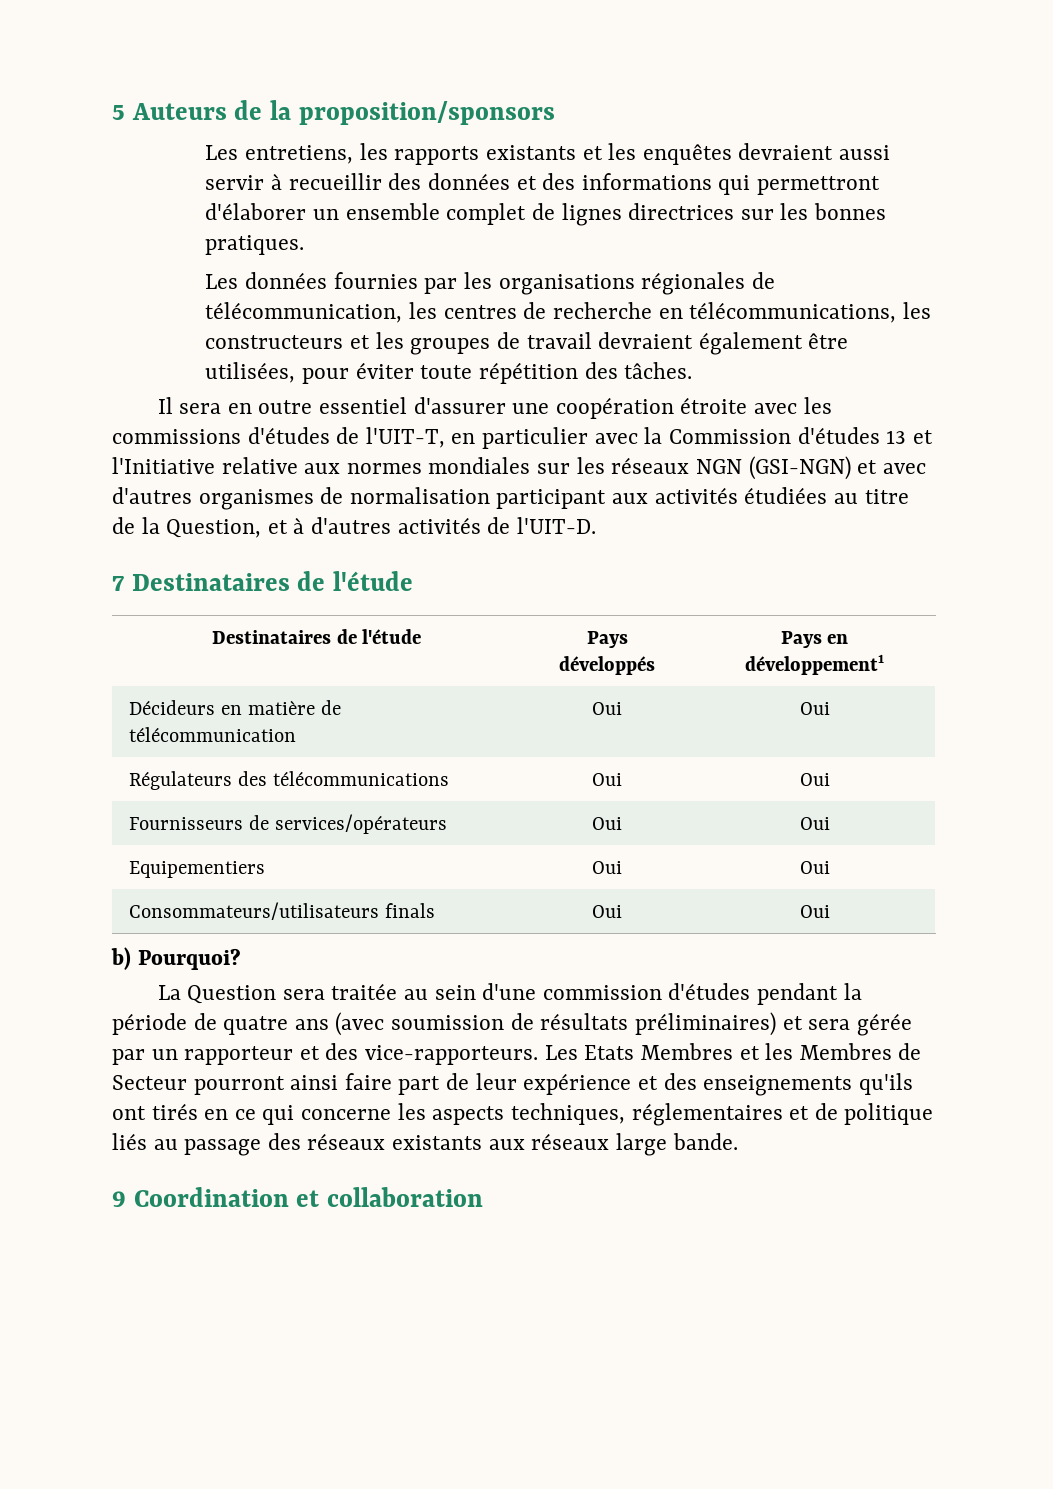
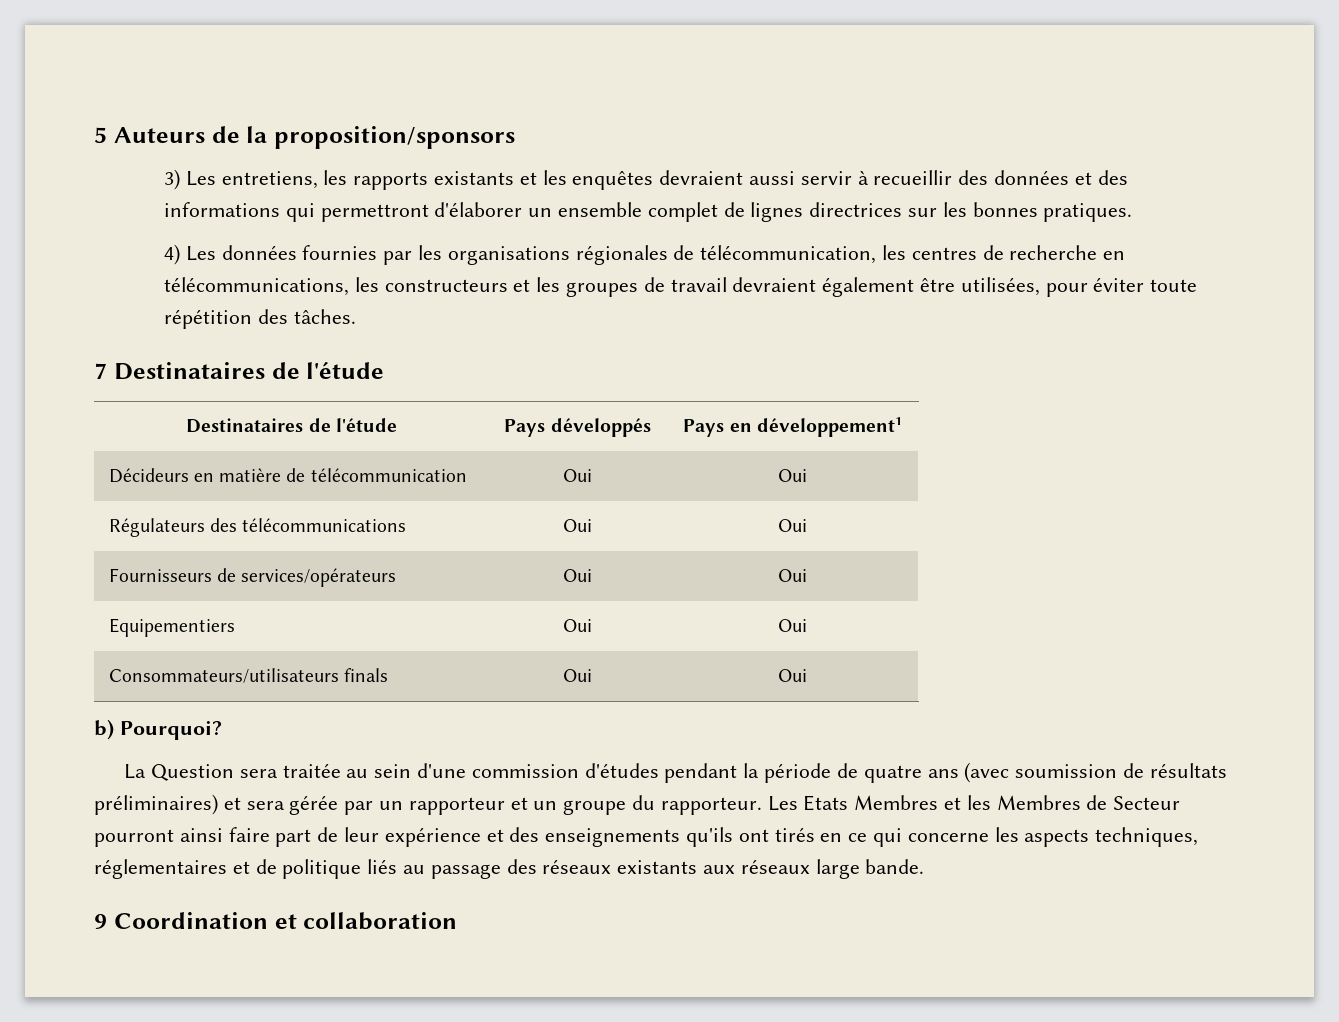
(555, 113) none -> [163,169,180,190] 3)
(305, 245) none -> [163,244,180,265] 4)
[157,397,832,419] [112,427,933,449] [112,456,926,480] [112,487,909,510] [112,517,596,538] // Il sera en outre essentiel d'assurer une coopération étroite avec les commissions d'études de l'UIT-T, en particulier avec la Commission d'études 13 et l'Initiative relative aux normes mondiales sur les réseaux NGN (GSI-NGN) et avec d'autres organismes de normalisation participant aux activités étudiées au titre de la Question, et à d'autres activités de l'UIT-D. -> (356, 316) none
[325,1043,539,1065] des vice-rapporteurs. -> [533,795,762,815] un groupe du rapporteur.

